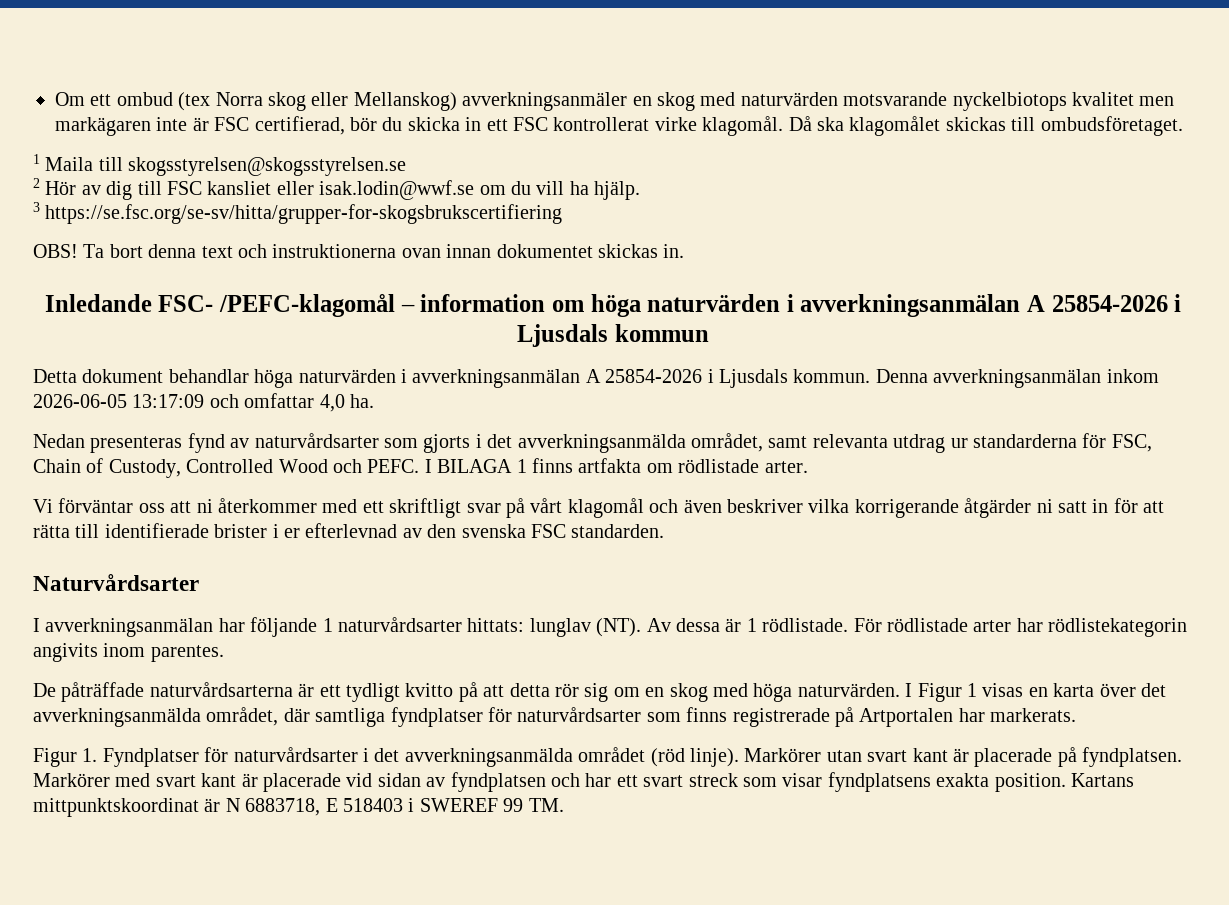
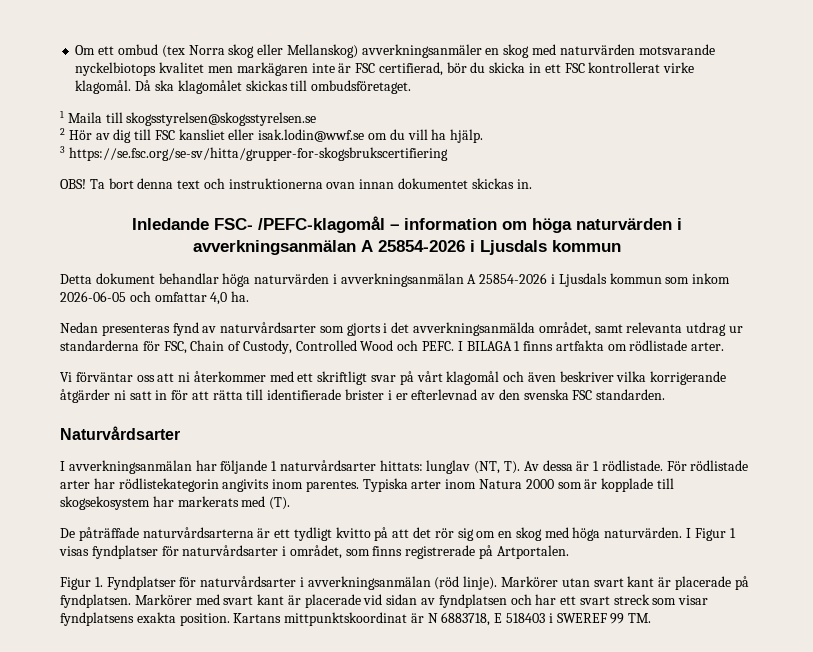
[793,369,1102,388] kommun. Denna avverkningsanmälan -> [609,273,690,284] kommun som
[132,394,205,408] 13:17:09 -> (126, 296) none
[596,618,642,637] (NT). -> [474,461,521,474] (NT, T).
(224, 653) none -> [362,478,674,492] [60,496,291,510] Typiska arter inom Natura 2000 som är kopplade till skogsekosystem har markerats med (T).
[509,683,550,697] detta -> [413,527,432,538] det
[1028,683,1166,697] [33,707,386,727] en karta över det avverkningsanmälda området, där samtliga -> (89, 551) none
(642, 714) none -> [282,545,342,559] i området,
[859,708,1077,727] Artportalen har markerats. -> [496,545,569,559] Artportalen.
[374,747,646,767] det avverkningsanmälda området -> [307,576,431,590] avverkningsanmälan

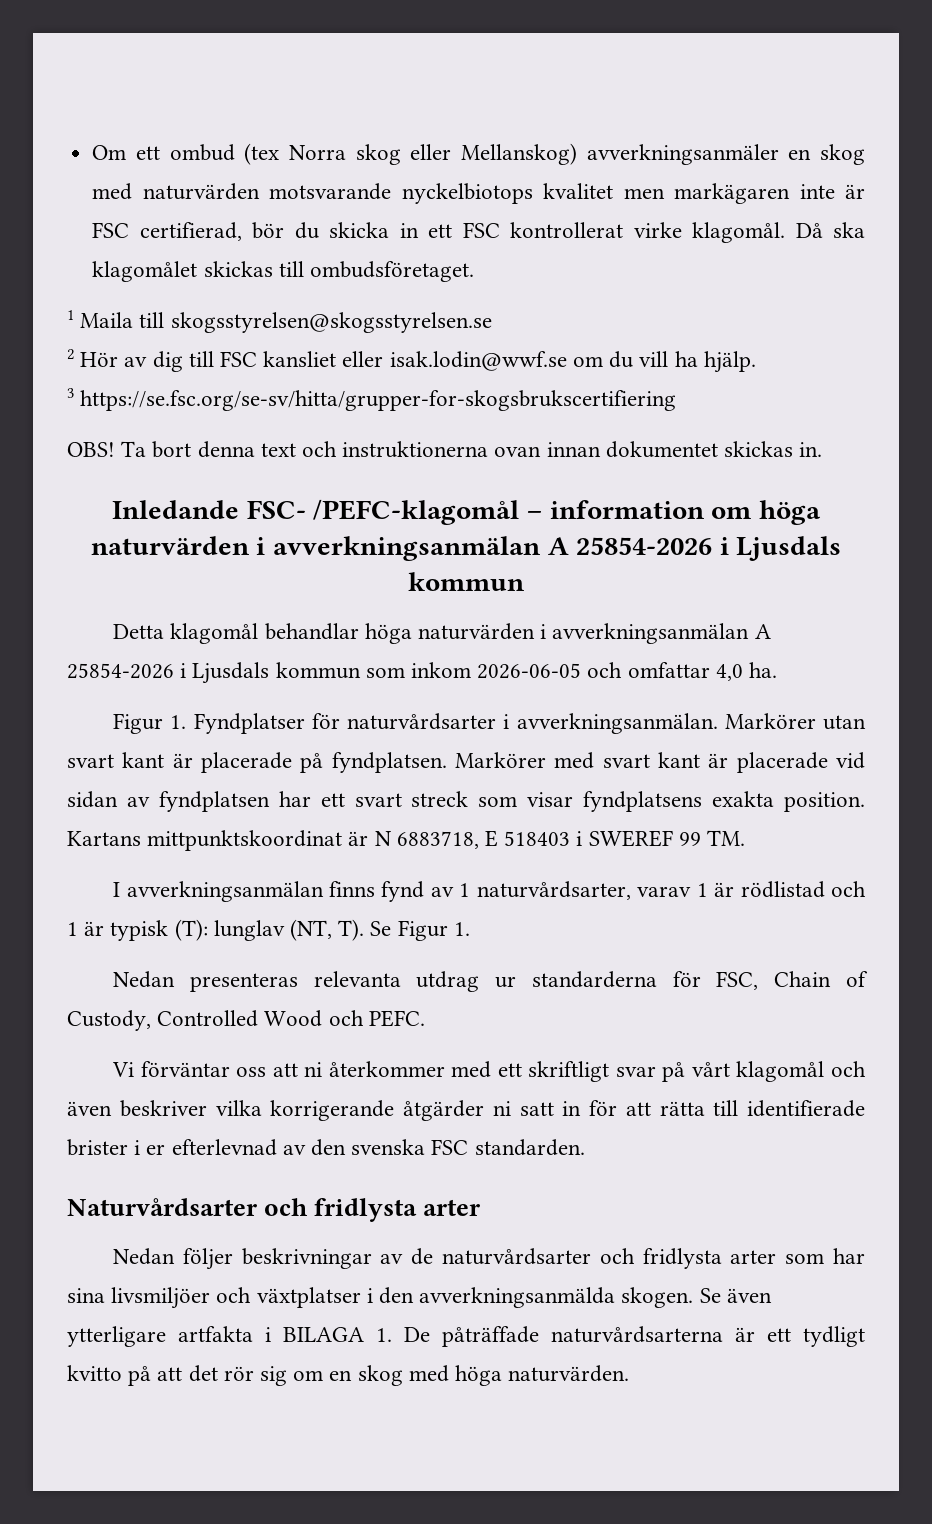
[95,273,155,284] dokument -> [170,623,259,644] klagomål
[60,322,623,336] Nedan presenteras fynd av naturvårdsarter som gjorts i det avverkningsanmälda området, samt -> [113,713,866,734] [67,752,866,773] [67,791,865,812] [67,830,746,851] [113,881,867,902] [67,919,470,941] [113,971,298,992] Figur 1. Fyndplatser för naturvårdsarter i avverkningsanmälan. Markörer utan svart kant är placerade på fyndplatsen. Markörer med svart kant är placerade vid sidan av fyndplatsen har ett svart streck som visar fyndplatsens exakta position. Kartans mittpunktskoordinat är N 6883718, E 518403 i SWEREF 99 TM. // I avverkningsanmälan finns fynd av 1 naturvårdsarter, varav 1 är rödlistad och 1 är typisk (T): lunglav (NT, T). Se Figur 1. // Nedan presenteras
[457,340,725,351] I BILAGA 1 finns artfakta om rödlistade arter. -> (425, 1018) none
[60,460,749,474] [60,478,674,492] [60,496,291,510] // I avverkningsanmälan har följande 1 naturvårdsarter hittats: lunglav (NT, T). Av dessa är 1 rödlistade. För rödlistade arter har rödlistekategorin angivits inom parentes. Typiska arter inom Natura 2000 som är kopplade till skogsekosystem har markerats med (T). // -> [264,1198,482,1222] [113,1248,866,1270] [67,1287,772,1309] [67,1326,392,1347] och fridlysta arter // Nedan följer beskrivningar av de naturvårdsarter och fridlysta arter som har sina livsmiljöer och växtplatser i den avverkningsanmälda skogen. Se även ytterligare artfakta i BILAGA 1.
[686,528,736,541] [59,545,569,559] [60,576,749,590] [60,594,709,608] [60,612,652,626] I Figur 1 visas fyndplatser för naturvårdsarter i området, som finns registrerade på Artportalen. // Figur 1. Fyndplatser för naturvårdsarter i avverkningsanmälan (röd linje). Markörer utan svart kant är placerade på fyndplatsen. Markörer med svart kant är placerade vid sidan av fyndplatsen och har ett svart streck som visar fyndplatsens exakta position. Kartans mittpunktskoordinat är N 6883718, E 518403 i SWEREF 99 TM. -> (630, 1373) none

